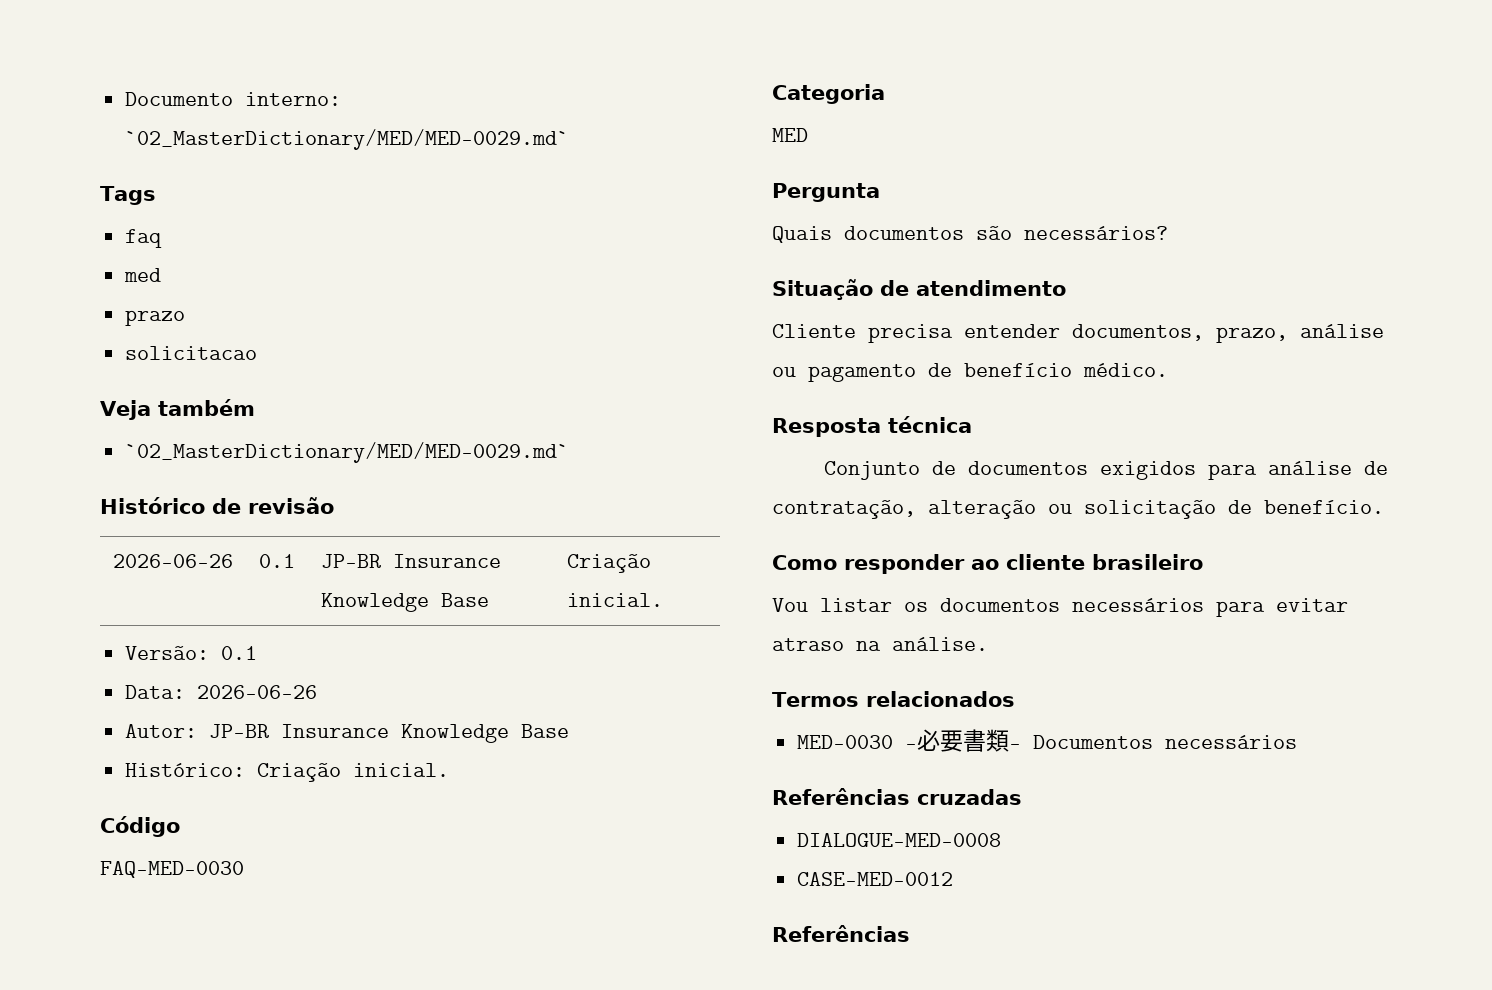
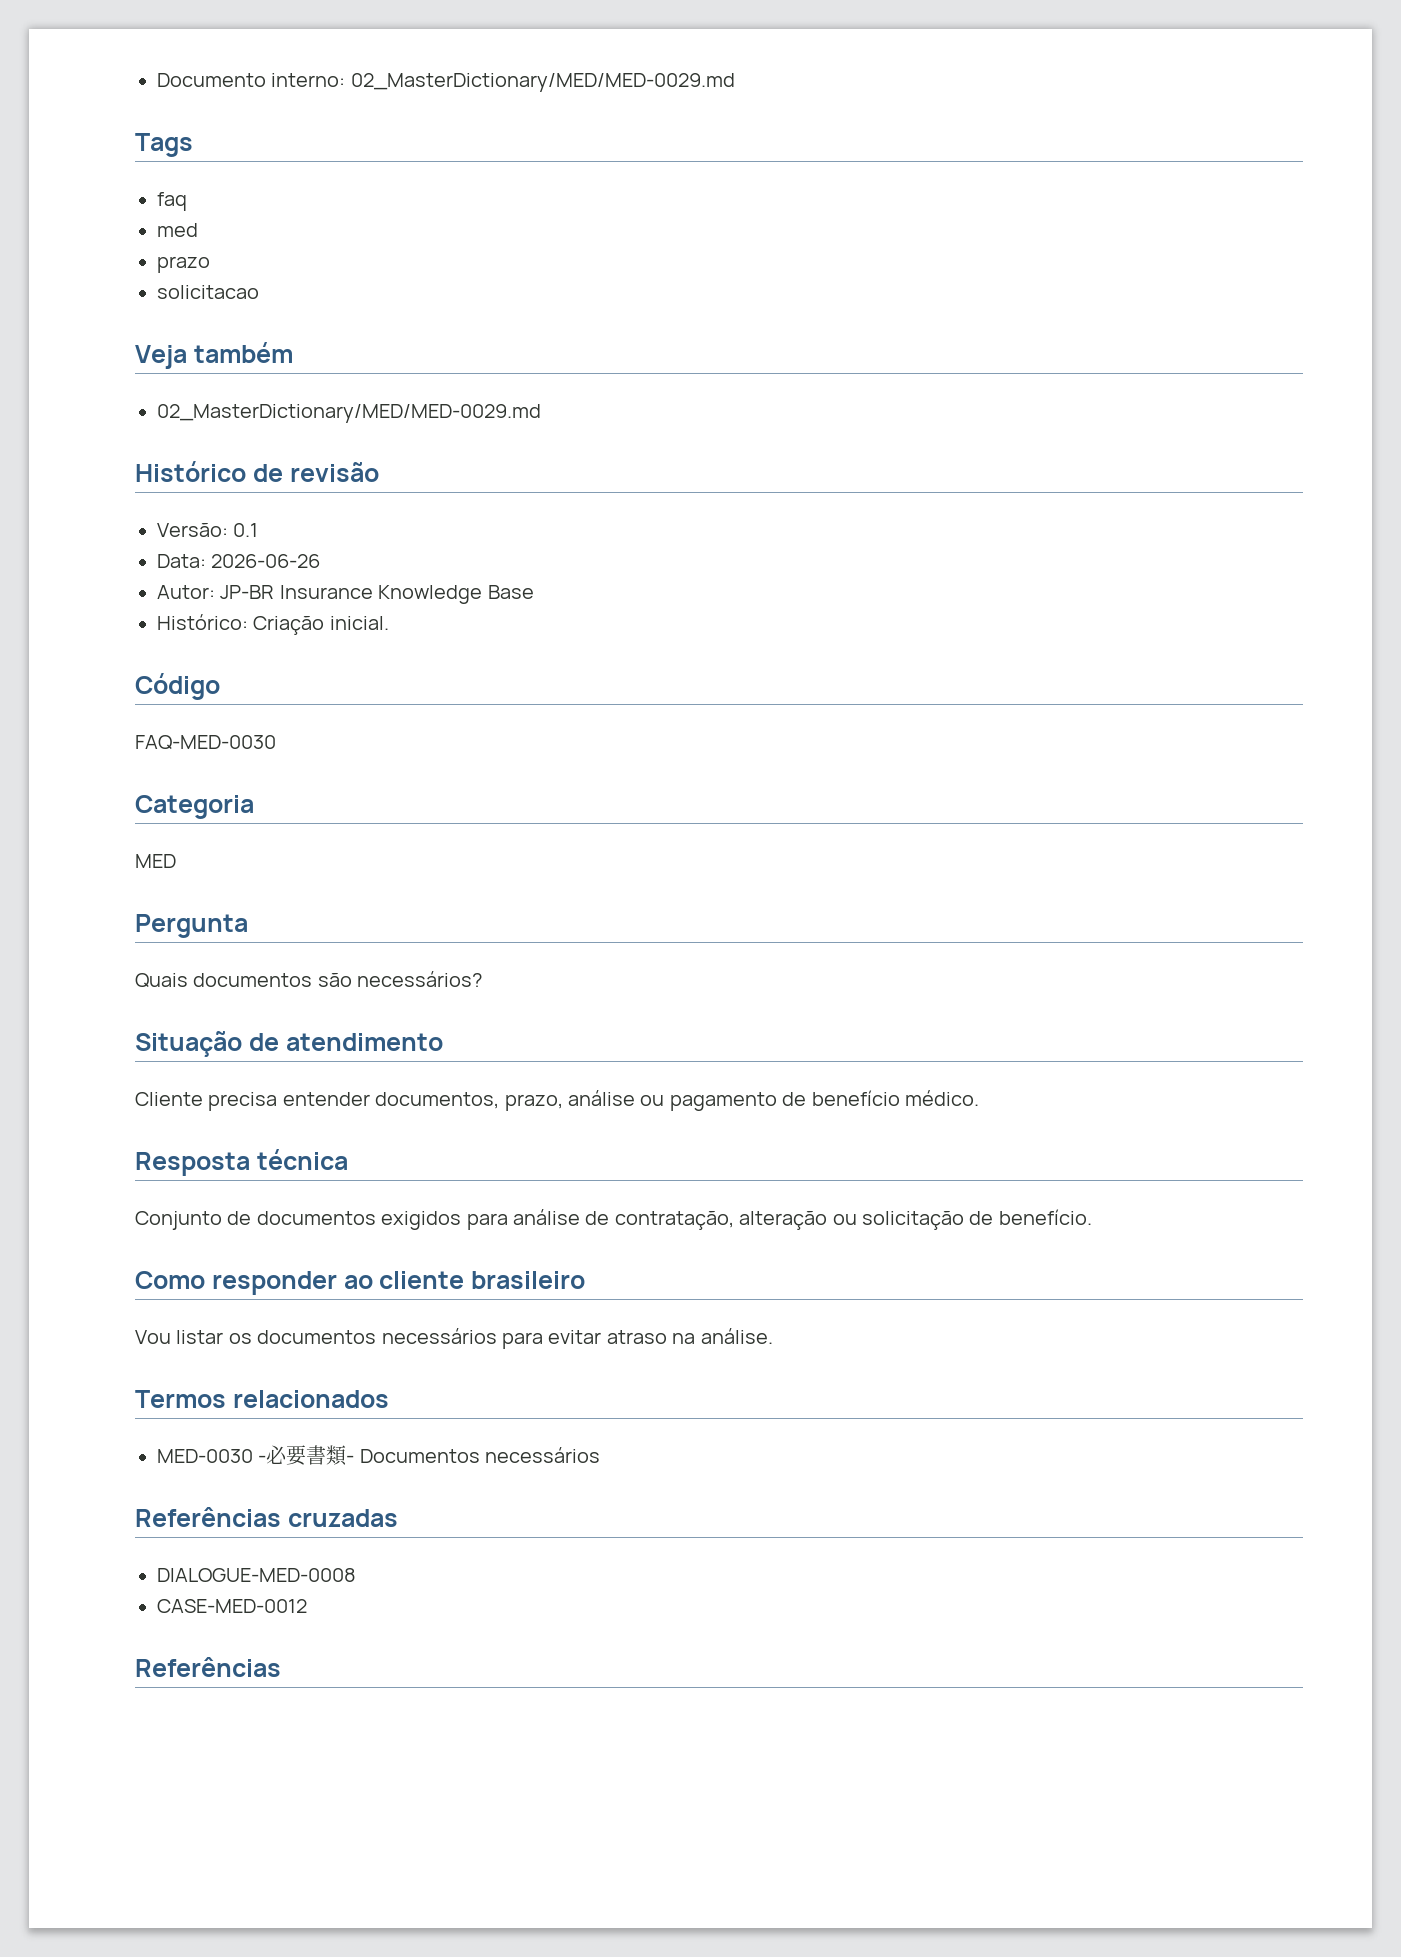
[125,129,570,150] `02_MasterDictionary/MED/MED-0029.md` -> [350,73,735,92] 02_MasterDictionary/MED/MED-0029.md
[125,442,570,463] `02_MasterDictionary/MED/MED-0029.md` -> [157,404,541,423] 02_MasterDictionary/MED/MED-0029.md
[112,554,233,568] [258,554,295,568] [320,554,501,568] [320,593,489,612] [566,554,651,573] [566,593,663,607] // 2026-06-26 | 0.1 | JP-BR Insurance Knowledge Base | Criação inicial. -> (379, 472) none

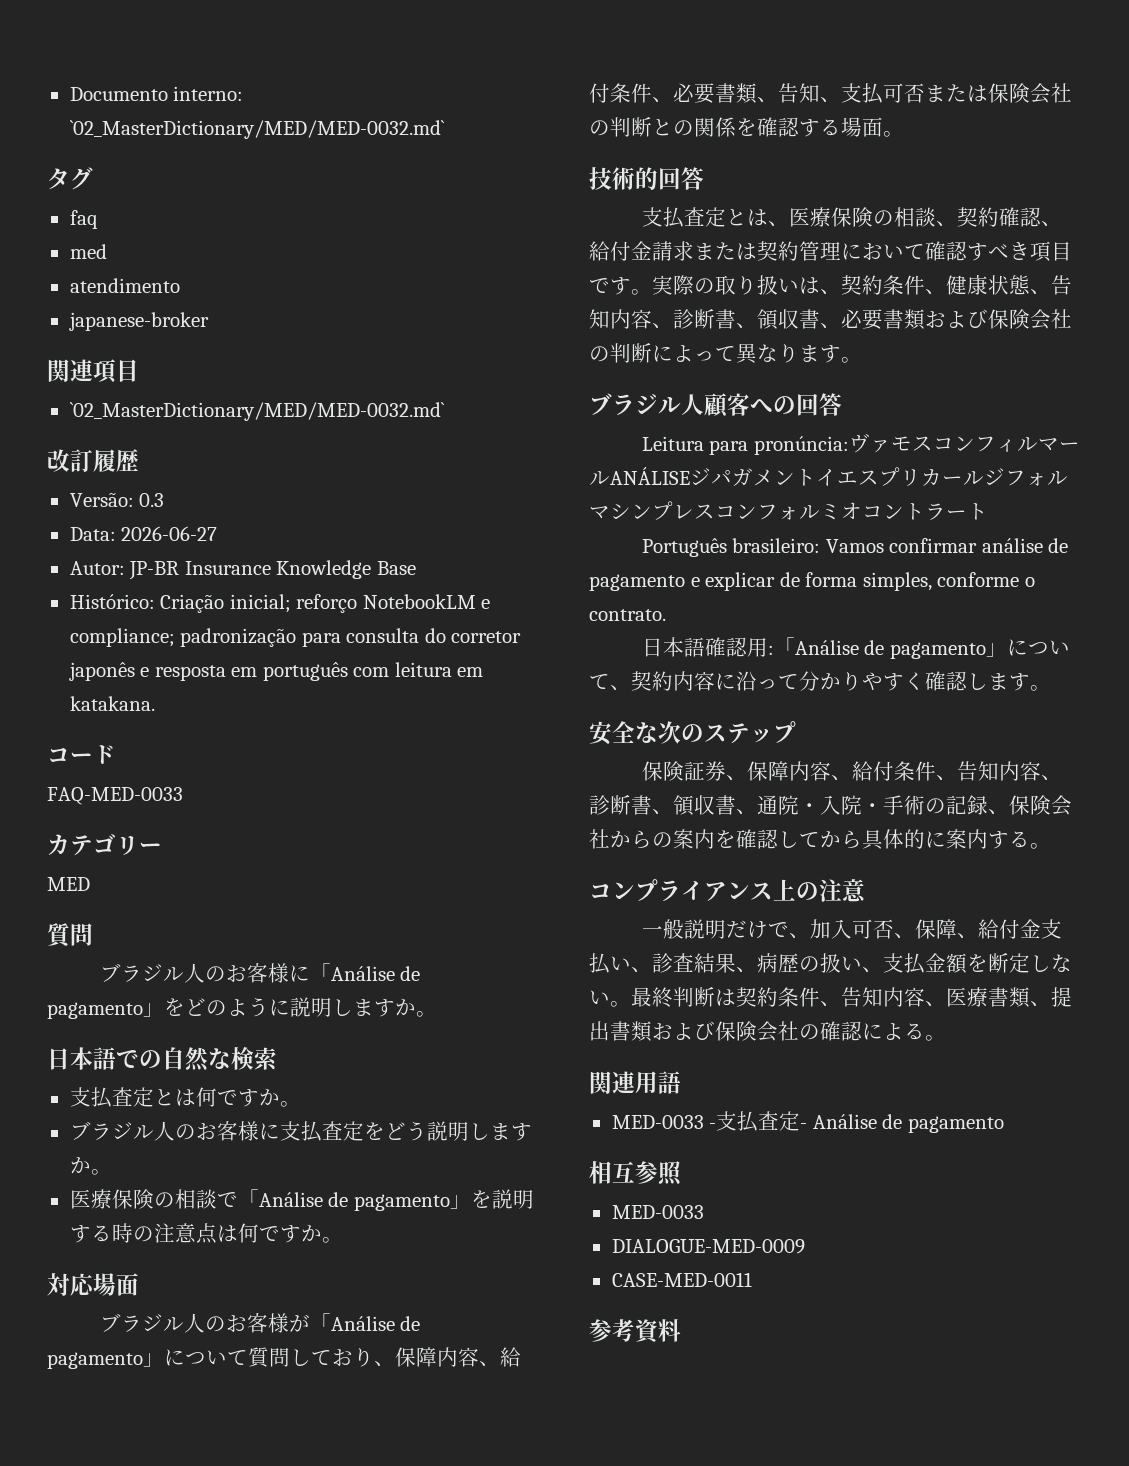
[350,73,735,92] [135,133,193,157] 02_MasterDictionary/MED/MED-0029.md // Tags -> [69,120,445,139] [47,167,93,190] `02_MasterDictionary/MED/MED-0032.md` // タグ
[157,256,210,273] [157,285,259,299] [135,342,293,369] [157,404,541,423] [135,461,379,482] prazo // solicitacao // Veja também // 02_MasterDictionary/MED/MED-0029.md // Histórico de revisão -> [69,278,180,293] [68,312,209,331] [47,359,139,383] [69,402,445,421] [47,449,139,472] atendimento // japanese-broker // 関連項目 // `02_MasterDictionary/MED/MED-0032.md` // 改訂履歴
[233,523,259,537] 0.1 -> [139,493,165,507] 0.3
[211,554,321,568] 2026-06-26 -> [121,526,218,541] 2026-06-27
[329,616,389,630] [135,673,220,700] [135,735,276,750] [135,795,254,819] [135,854,176,868] [135,914,248,938] [135,971,483,988] [135,1031,443,1057] [135,1090,979,1111] [135,1149,348,1176] [135,1209,1092,1230] [135,1271,585,1295] [135,1328,773,1349] [135,1390,389,1408] [157,1445,601,1466] [135,1507,398,1527] [157,1568,356,1582] [157,1599,307,1613] [135,1657,281,1677] inicial. // Código // FAQ-MED-0030 // Categoria // MED // Pergunta // Quais documentos são necessários? // Situação de atendimento // Cliente precisa entender documentos, prazo, análise ou pagamento de benefício médico. // Resposta técnica // Conjunto de documentos exigidos para análise de contratação, alteração ou solicitação de benefício. // Como responder ao cliente brasileiro // Vou listar os documentos necessários para evitar atraso na análise. // Termos relacionados // MED-0030 -必要書類- Documentos necessários // Referências cruzadas // DIALOGUE-MED-0008 // CASE-MED-0012 // Referências -> [229,594,491,613] [69,628,522,647] [68,662,484,681] [69,696,155,711] [47,745,116,764] [47,787,183,805] [47,834,162,856] [47,877,90,891] [47,923,93,948] [99,963,421,983] [47,997,437,1019] [47,1047,277,1072] [69,1087,301,1108] [69,1121,532,1142] [69,1156,112,1175] [69,1189,534,1211] [69,1223,343,1244] [47,1273,139,1296] [99,1313,421,1333] [47,1347,521,1369] [589,83,1072,104] [589,117,904,137] [589,167,704,190] [641,207,1062,228] [589,241,1072,262] [589,275,1072,295] [589,309,1072,330] [589,343,862,364] [589,393,842,417] [641,433,1080,455] [589,467,1068,486] [589,501,988,520] [641,538,1069,557] [589,572,1035,591] [589,609,666,621] [641,637,1070,659] [589,671,1051,691] [589,721,796,745] [641,761,1062,781] [589,795,1072,816] [589,829,1051,850] [589,879,866,902] [641,919,1062,939] [589,953,1072,974] [589,987,1072,1008] [589,1021,946,1042] [589,1071,681,1094] [611,1111,1004,1133] [589,1161,682,1186] [611,1205,704,1219] [611,1239,805,1254] [611,1272,752,1287] [589,1319,681,1344] inicial; reforço NotebookLM e compliance; padronização para consulta do corretor japonês e resposta em português com leitura em katakana. // コード // FAQ-MED-0033 // カテゴリー // MED // 質問 // ブラジル人のお客様に「Análise de pagamento」をどのように説明しますか。 // 日本語での自然な検索 // 支払査定とは何ですか。 // ブラジル人のお客様に支払査定をどう説明しますか。 // 医療保険の相談で「Análise de pagamento」を説明する時の注意点は何ですか。 // 対応場面 // ブラジル人のお客様が「Análise de pagamento」について質問しており、保障内容、給付条件、必要書類、告知、支払可否または保険会社の判断との関係を確認する場面。 // 技術的回答 // 支払査定とは、医療保険の相談、契約確認、給付金請求または契約管理において確認すべき項目です。実際の取り扱いは、契約条件、健康状態、告知内容、診断書、領収書、必要書類および保険会社の判断によって異なります。 // ブラジル人顧客への回答 // Leitura para pronúncia:ヴァモスコンフィルマールANÁLISEジパガメントイエスプリカールジフォルマシンプレスコンフォルミオコントラート // Português brasileiro: Vamos confirmar análise de pagamento e explicar de forma simples, conforme o contrato. // 日本語確認用:「Análise de pagamento」について、契約内容に沿って分かりやすく確認します。 // 安全な次のステップ // 保険証券、保障内容、給付条件、告知内容、診断書、領収書、通院・入院・手術の記録、保険会社からの案内を確認してから具体的に案内する。 // コンプライアンス上の注意 // 一般説明だけで、加入可否、保障、給付金支払い、診査結果、病歴の扱い、支払金額を断定しない。最終判断は契約条件、告知内容、医療書類、提出書類および保険会社の確認による。 // 関連用語 // MED-0033 -支払査定- Análise de pagamento // 相互参照 // MED-0033 // DIALOGUE-MED-0009 // CASE-MED-0011 // 参考資料

